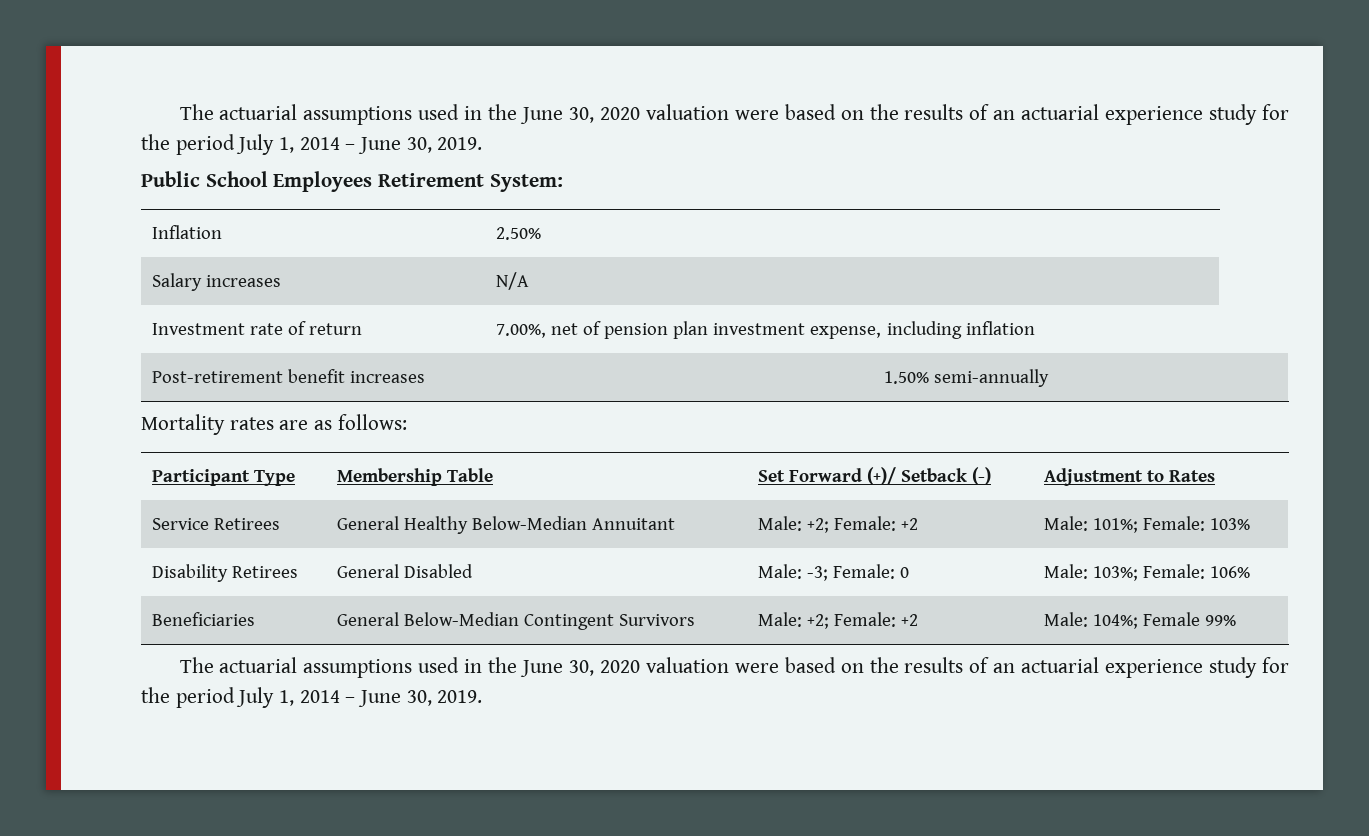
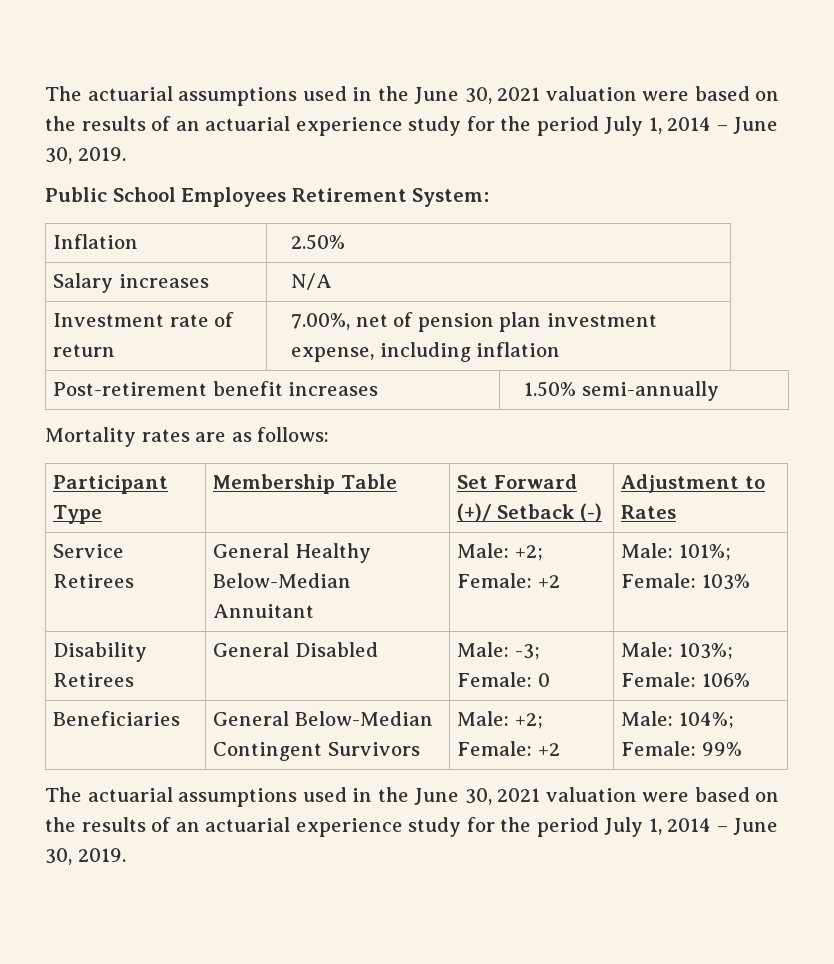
[179,104,640,125] The actuarial assumptions used in the June 30, 2020 -> [45,86,541,106] The actuarial assumptions used in the June 30, 2021
[1143,612,1201,626] Female -> [621,741,697,756] Female:
[599,660,640,673] 2020 -> [497,788,541,802] 2021

